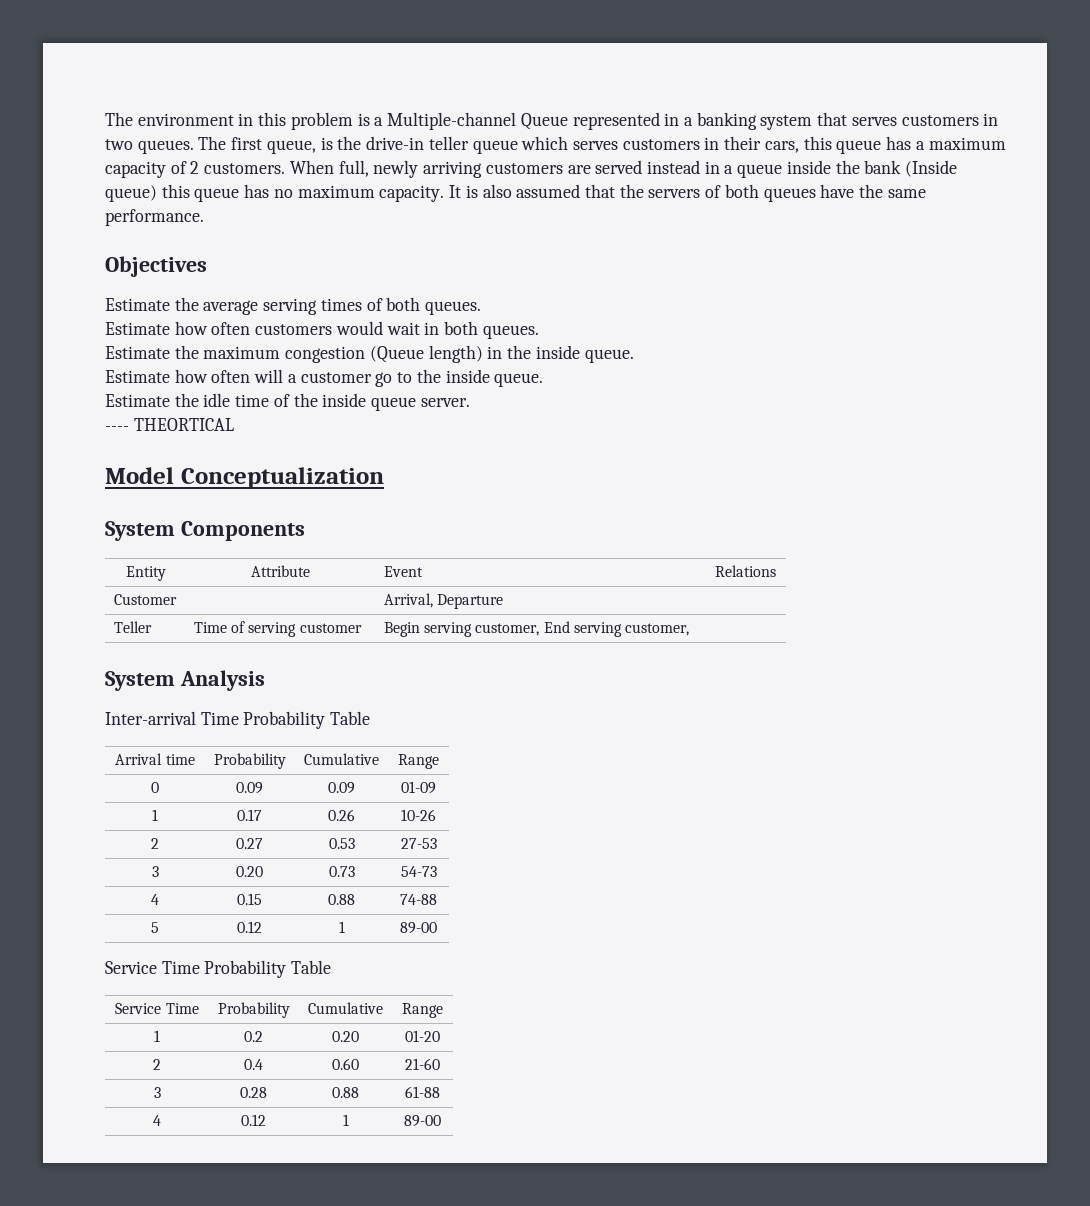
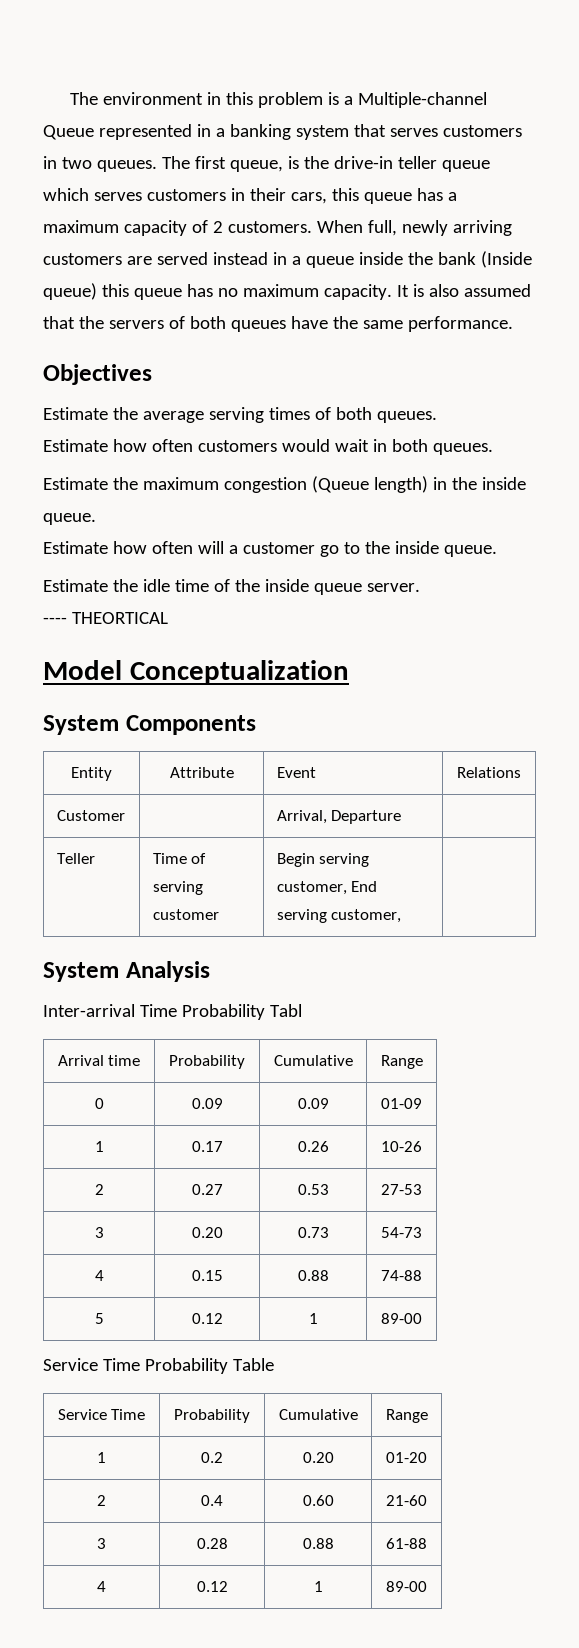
[330,711,371,725] Table -> [269,1004,302,1017] Tabl

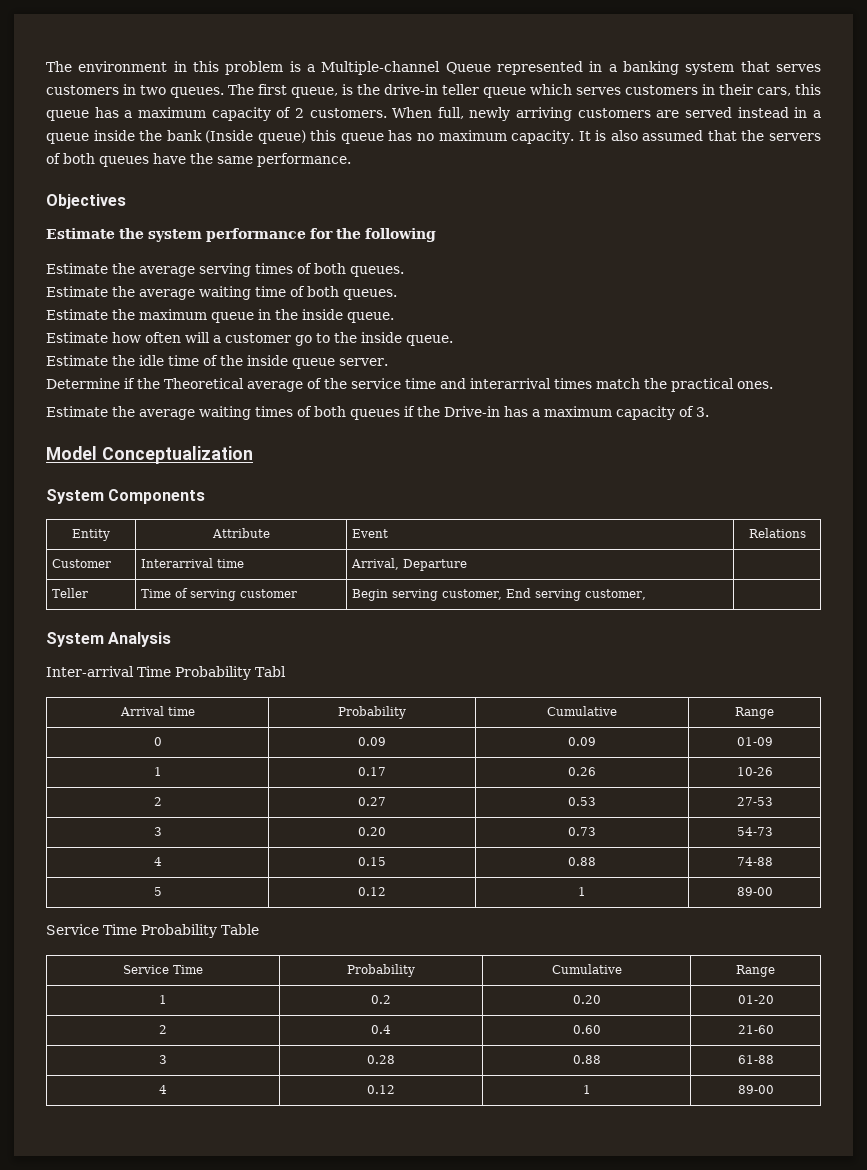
(152, 374) none -> [46,228,436,242] // Estimate the system performance for the following
[112,439,387,452] how often customers would wait in -> [112,286,305,300] the average waiting time of
[223,476,428,493] congestion (Queue length) -> [211,312,254,323] queue
[43,612,168,624] ---- THEORTICAL -> [46,378,773,392] [46,406,709,420] Determine if the Theoretical average of the service time and interarrival times match the practical ones. // Estimate the average waiting times of both queues if the Drive-in has a maximum capacity of 3.
(125, 815) none -> [140,558,244,568] Interarrival time

